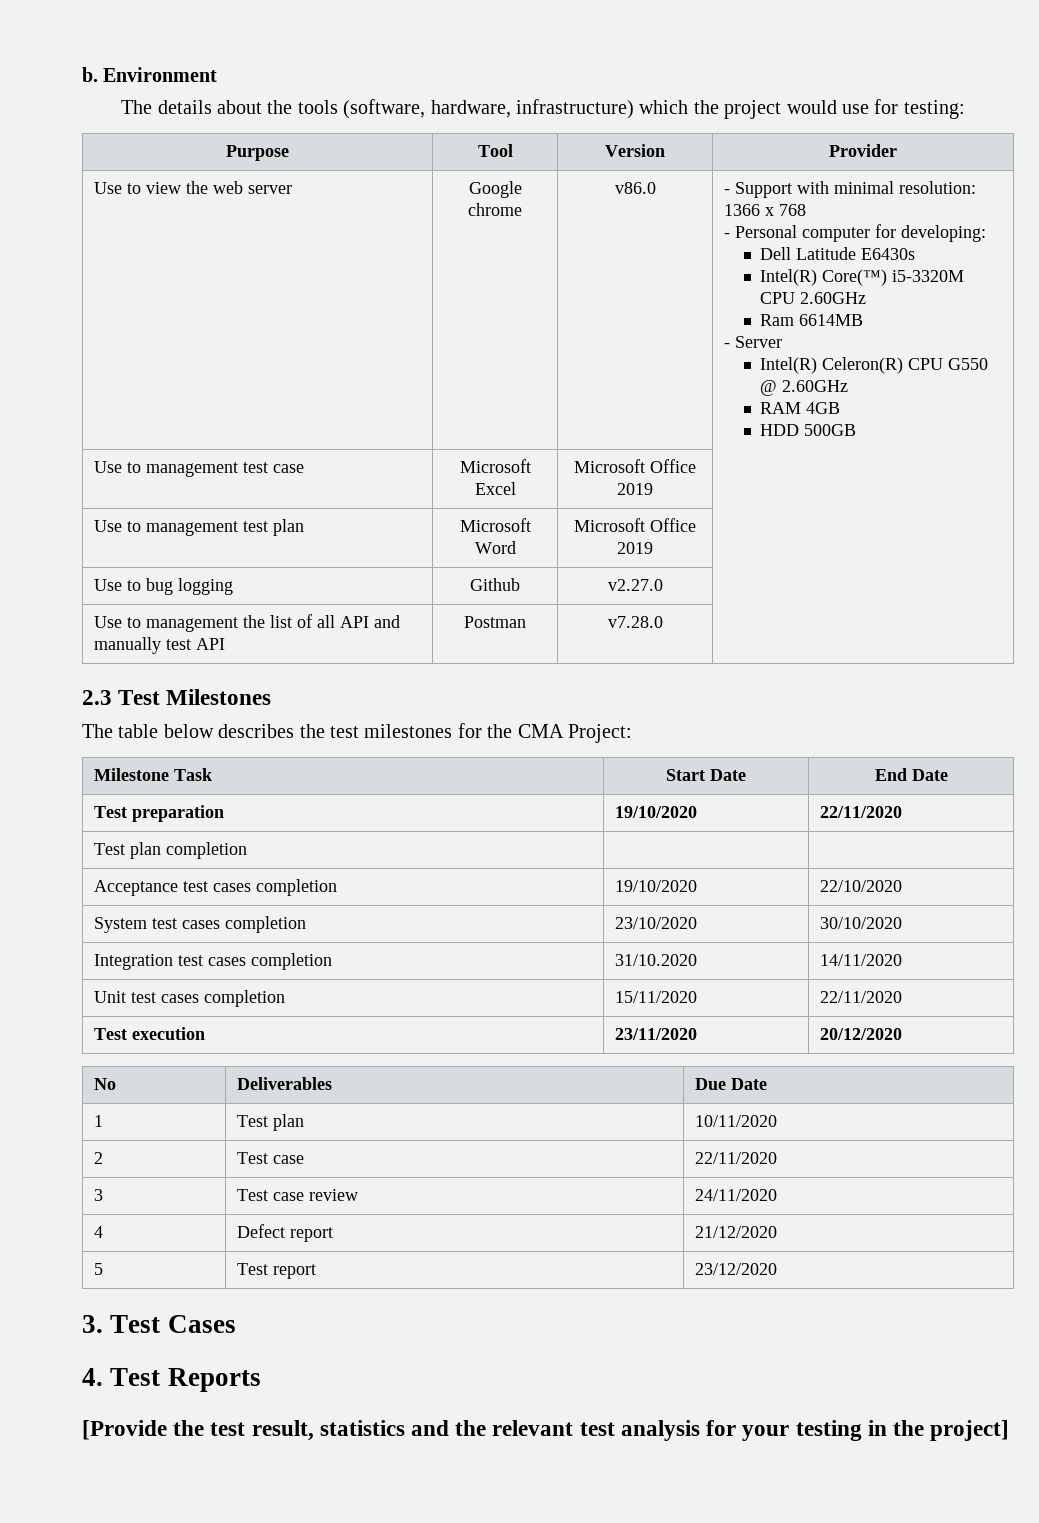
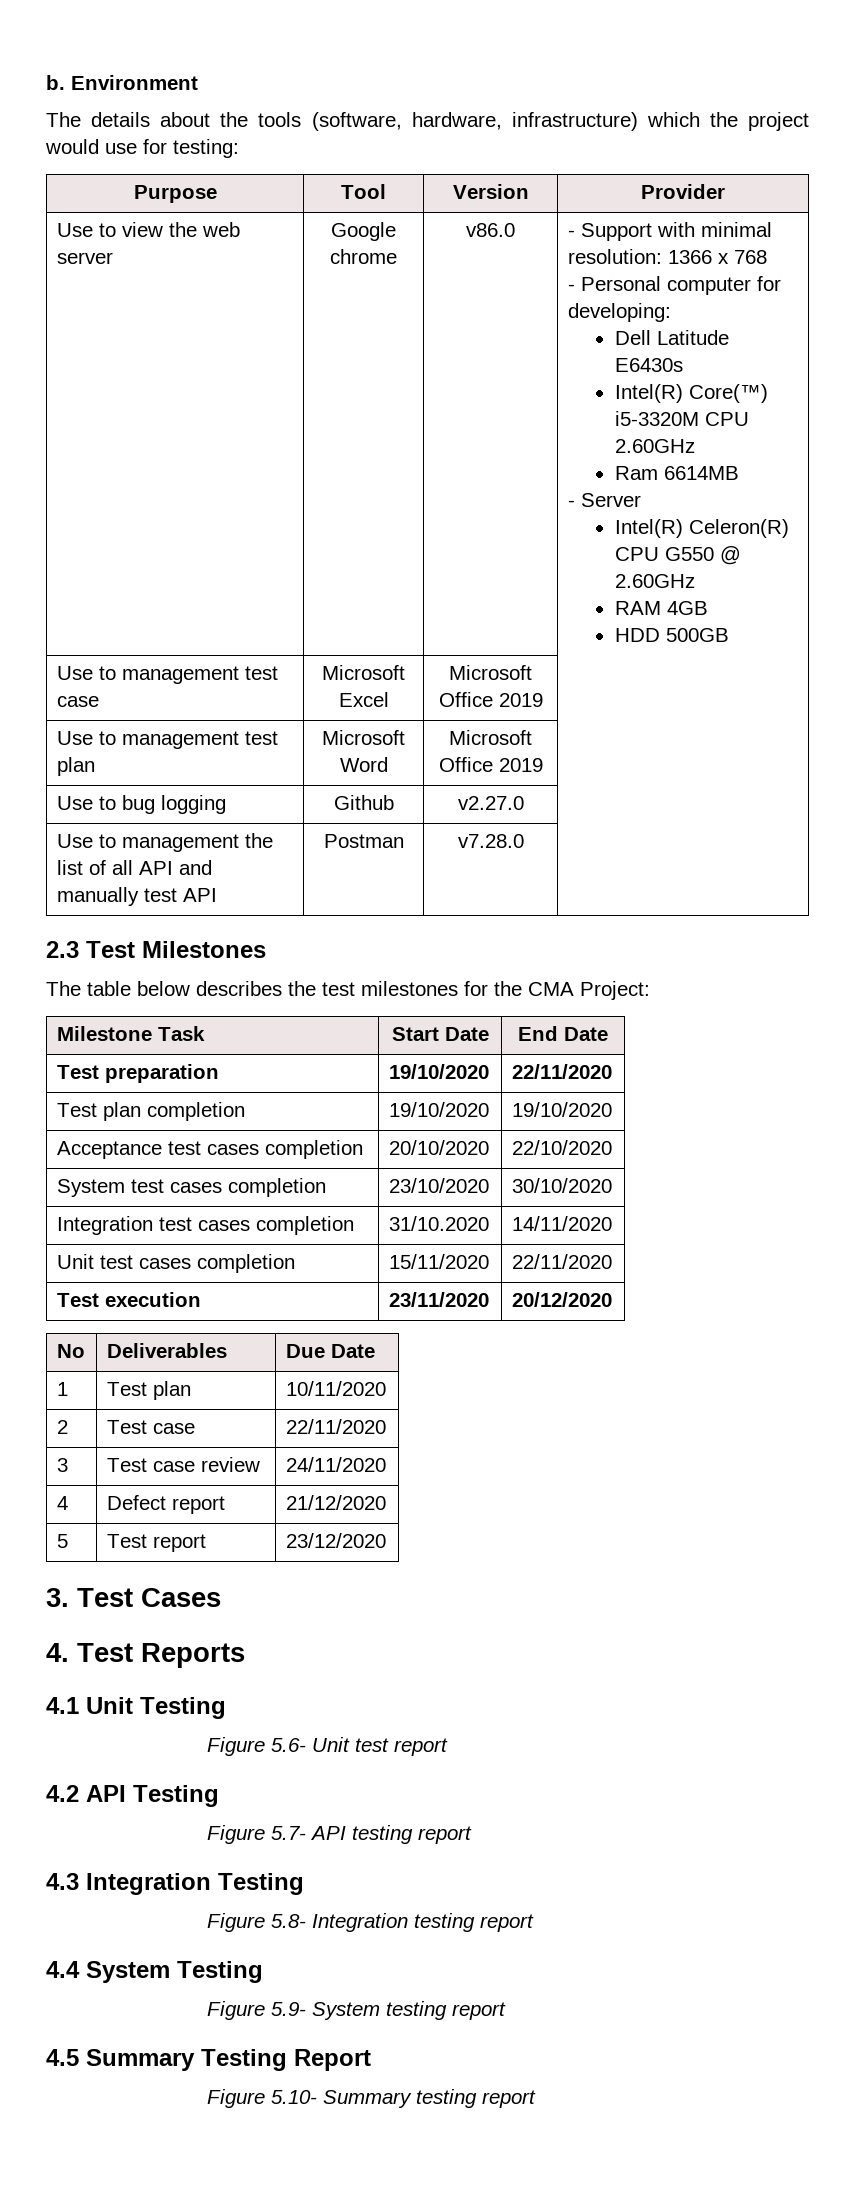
(247, 850) | -> [388,1102,489,1117] [511,1102,612,1117] 19/10/2020 | 19/10/2020
[614,880,697,892] 19/10/2020 -> [388,1140,489,1155] 20/10/2020
[82,1420,1010,1441] [Provide the test result, statistics and the relevant test analysis for your testing in the project] -> [46,1697,226,1719] [206,1737,448,1756] [46,1785,219,1807] [206,1825,472,1844] [46,1873,304,1895] [206,1913,534,1932] [46,1961,263,1983] [206,2001,506,2020] [46,2049,371,2071] [206,2089,536,2108] 4.1 Unit Testing // Figure 5.6- Unit test report // 4.2 API Testing // Figure 5.7- API testing report // 4.3 Integration Testing // Figure 5.8- Integration testing report // 4.4 System Testing // Figure 5.9- System testing report // 4.5 Summary Testing Report // Figure 5.10- Summary testing report

